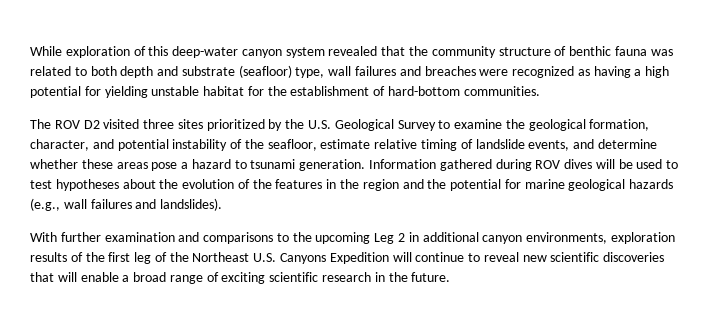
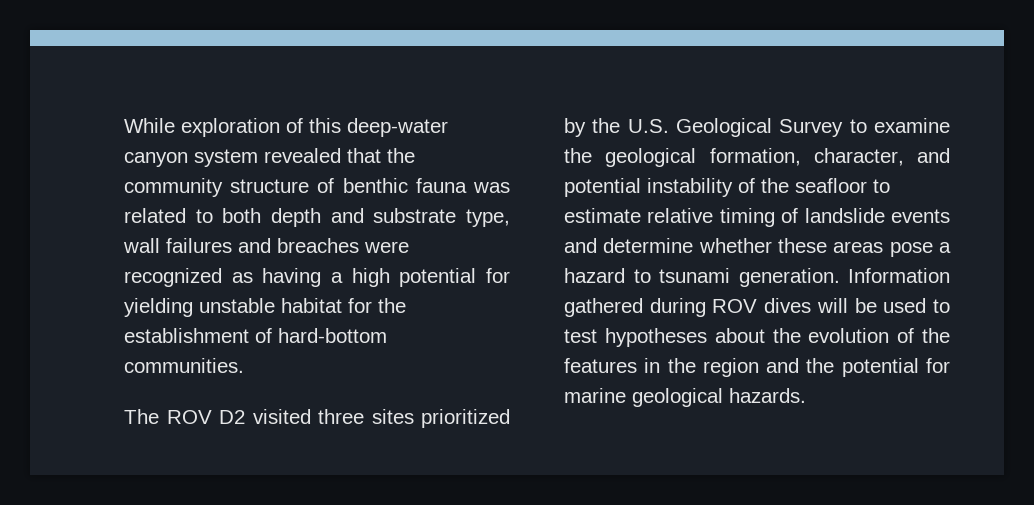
[238,65,292,78] (seafloor) -> (457, 215) none
[267,139,317,151] seafloor, -> [795,178,890,193] seafloor to
[528,140,570,151] events, -> [891,209,950,223] events
[629,179,674,189] [30,198,223,211] [30,232,675,244] [30,252,665,264] [30,272,451,284] hazards (e.g., wall failures and landslides). // With further examination and comparisons to the upcoming Leg 2 in additional canyon environments, exploration results of the first leg of the Northeast U.S. Canyons Expedition will continue to reveal new scientific discoveries that will enable a broad range of exciting scientific research in the future. -> [729,388,806,403] hazards.

